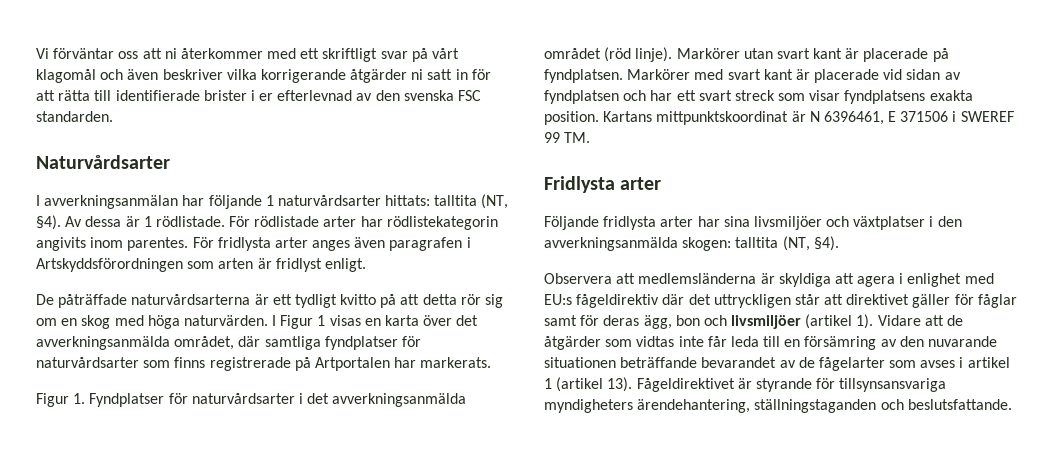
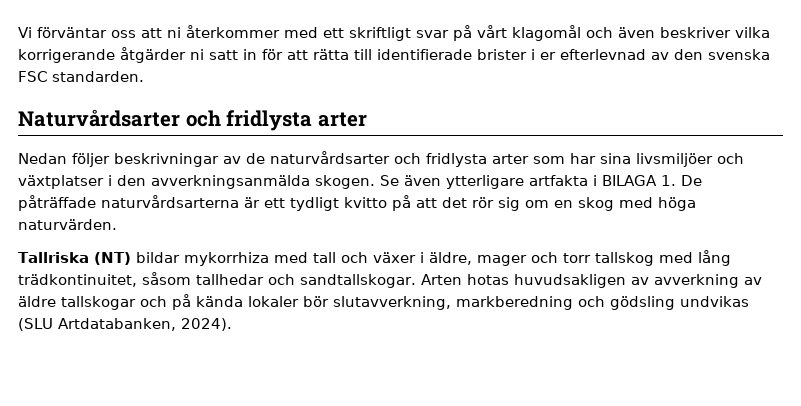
[36,194,509,209] [36,215,498,230] [36,237,471,251] [36,258,366,272] // I avverkningsanmälan har följande 1 naturvårdsarter hittats: talltita (NT, §4). Av dessa är 1 rödlistade. För rödlistade arter har rödlistekategorin angivits inom parentes. För fridlysta arter anges även paragrafen i Artskyddsförordningen som arten är fridlyst enligt. // -> [185,110,367,131] [18,151,744,167] [18,175,676,189] och fridlysta arter // Nedan följer beskrivningar av de naturvårdsarter och fridlysta arter som har sina livsmiljöer och växtplatser i den avverkningsanmälda skogen. Se även ytterligare artfakta i BILAGA 1.
[422,294,457,305] detta -> [442,197,467,208] det
[272,315,479,329] [36,336,421,350] [36,357,492,371] [36,393,467,407] [544,47,949,62] [544,69,961,83] [544,90,973,104] [544,111,1014,125] [544,132,591,143] [544,176,662,193] [544,216,962,230] [544,236,839,251] [544,273,994,287] [544,294,1017,308] [544,314,964,329] [544,336,998,350] [544,357,1010,371] [544,377,947,392] [544,399,1012,413] I Figur 1 visas en karta över det avverkningsanmälda området, där samtliga fyndplatser för naturvårdsarter som finns registrerade på Artportalen har markerats. // Figur 1. Fyndplatser för naturvårdsarter i det avverkningsanmälda området (röd linje). Markörer utan svart kant är placerade på fyndplatsen. Markörer med svart kant är placerade vid sidan av fyndplatsen och har ett svart streck som visar fyndplatsens exakta position. Kartans mittpunktskoordinat är N 6396461, E 371506 i SWEREF 99 TM. // Fridlysta arter // Följande fridlysta arter har sina livsmiljöer och växtplatser i den avverkningsanmälda skogen: talltita (NT, §4). // Observera att medlemsländerna är skyldiga att agera i enlighet med EU:s fågeldirektiv där det uttryckligen står att direktivet gäller för fåglar samt för deras ägg, bon och livsmiljöer (artikel 1). Vidare att de åtgärder som vidtas inte får leda till en försämring av den nuvarande situationen beträffande bevarandet av de fågelarter som avses i artikel 1 (artikel 13). Fågeldirektivet är styrande för tillsynsansvariga myndigheters ärendehantering, ställningstaganden och beslutsfattande. -> [18,250,731,266] [18,272,762,288] [18,294,749,310] [18,318,232,331] // Tallriska (NT) bildar mykorrhiza med tall och växer i äldre, mager och torr tallskog med lång trädkontinuitet, såsom tallhedar och sandtallskogar. Arten hotas huvudsakligen av avverkning av äldre tallskogar och på kända lokaler bör slutavverkning, markberedning och gödsling undvikas (SLU Artdatabanken, 2024).

